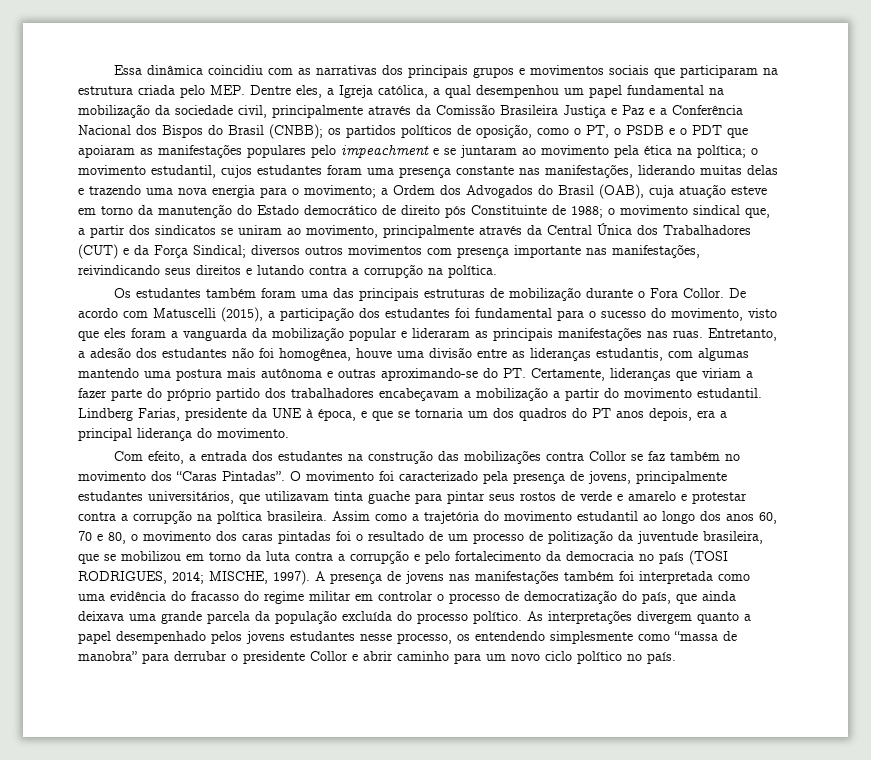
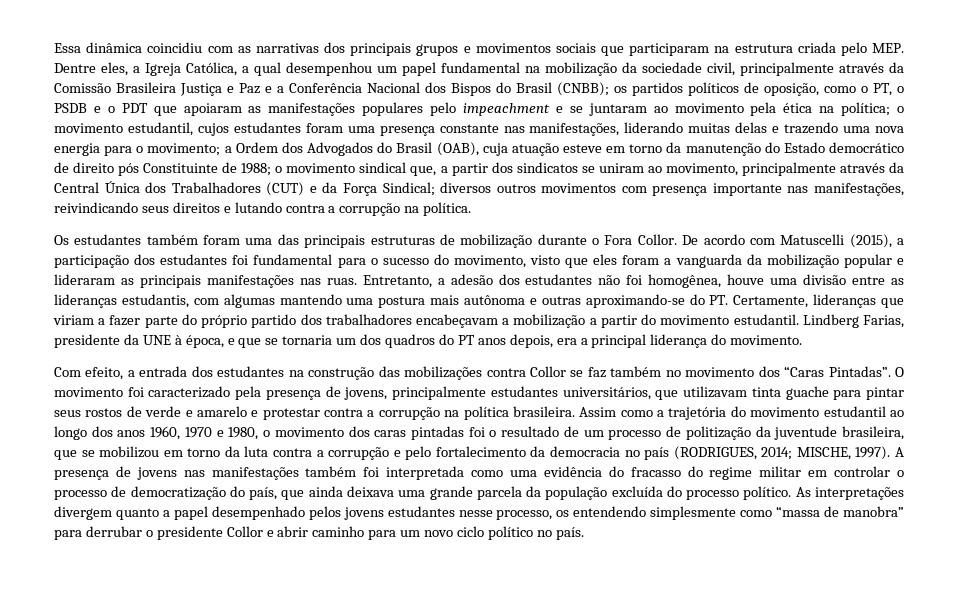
[378,85,428,98] católica, -> [186,62,237,76] Católica,
[759,512,777,524] [78,531,126,544] 60, 70 e 80, -> [150,426,259,440] 1960, 1970 e 1980,
[689,550,728,565] [78,571,167,584] (TOSI RODRIGUES, -> [673,446,757,460] (RODRIGUES,

